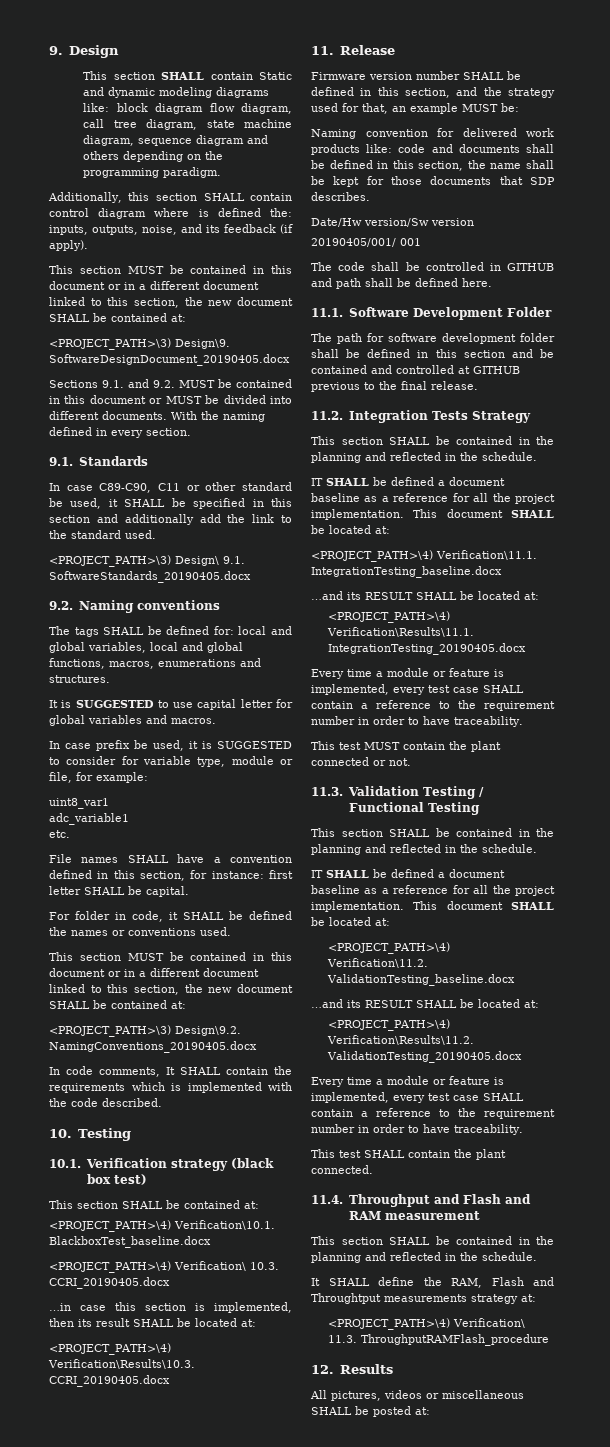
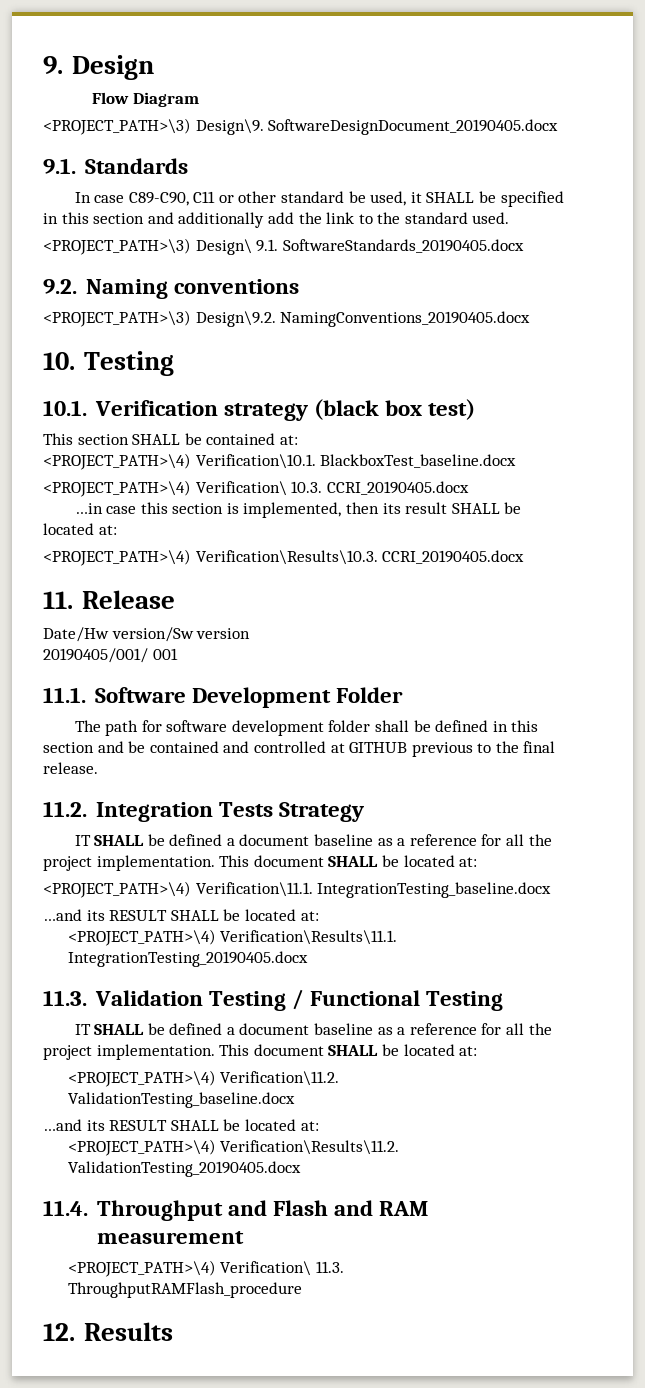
[83,71,292,80] [83,87,270,98] [83,103,292,114] [83,119,292,130] [83,135,269,146] [83,151,224,162] [83,167,222,178] [48,192,292,203] [49,208,292,219] [49,224,293,235] [49,240,88,251] [49,265,292,274] [49,281,259,290] [49,297,293,308] [49,313,186,322] [49,338,230,350] [49,354,290,366] [49,379,292,388] [49,395,292,404] [49,411,265,422] [49,427,191,438] This section SHALL contain Static and dynamic modeling diagrams like: block diagram flow diagram, call tree diagram, state machine diagram, sequence diagram and others depending on the programming paradigm. // Additionally, this section SHALL contain control diagram where is defined the: inputs, outputs, noise, and its feedback (if apply). // This section MUST be contained in this document or in a different document linked to this section, the new document SHALL be contained at: // <PROJECT_PATH>\3) Design\9. SoftwareDesignDocument_20190405.docx // Sections 9.1. and 9.2. MUST be contained in this document or MUST be divided into different documents. With the naming defined in every section. -> [92,92,199,107] [43,118,559,135] Flow Diagram // <PROJECT_PATH>\3) Design\9. SoftwareDesignDocument_20190405.docx
[49,626,292,637] [49,642,243,653] [49,658,261,669] [49,675,110,683] [49,699,293,710] [49,715,216,726] [49,740,292,751] [49,756,293,767] [49,772,148,783] [49,798,109,809] [49,813,129,825] [49,830,70,838] [49,854,292,863] [49,870,293,881] [49,886,189,897] [49,911,292,922] [49,927,231,936] [49,952,292,961] [49,968,259,977] [49,984,293,995] [49,1000,186,1009] [49,1025,241,1037] [49,1041,257,1053] [49,1066,292,1077] [49,1082,292,1093] [49,1098,162,1107] The tags SHALL be defined for: local and global variables, local and global functions, macros, enumerations and structures. // It is SUGGESTED to use capital letter for global variables and macros. // In case prefix be used, it is SUGGESTED to consider for variable type, module or file, for example: // uint8_var1 // adc_variable1 // etc. // File names SHALL have a convention defined in this section, for instance: first letter SHALL be capital. // For folder in code, it SHALL be defined the names or conventions used. // This section MUST be contained in this document or in a different document linked to this section, the new document SHALL be contained at: // <PROJECT_PATH>\3) Design\9.2. NamingConventions_20190405.docx // In code comments, It SHALL contain the requirements which is implemented with the code described. -> [43,310,531,327] <PROJECT_PATH>\3) Design\9.2. NamingConventions_20190405.docx
[311,71,521,80] [311,87,555,98] [311,103,519,114] [311,128,554,139] [311,144,554,155] [311,160,554,171] [311,176,555,187] [311,192,370,201] // Firmware version number SHALL be defined in this section, and the strategy used for that, an example MUST be: // Naming convention for delivered work products like: code and documents shall be defined in this section, the name shall be kept for those documents that SDP describes. -> (175, 599) none
[311,262,554,271] [311,278,492,289] // The code shall be controlled in GITHUB and path shall be defined here. -> (178, 654) none
[311,436,554,445] [311,452,537,463] // This section SHALL be contained in the planning and reflected in the schedule. -> (364, 812) none
[311,668,504,679] [311,684,524,695] [311,700,555,711] [311,716,523,727] [311,741,501,752] [311,757,411,766] // Every time a module or feature is implemented, every test case SHALL contain a reference to the requirement number in order to have traceability. // This test MUST contain the plant connected or not. -> (308, 959) none
[311,828,554,837] [311,844,537,855] // This section SHALL be contained in the planning and reflected in the schedule. -> (504, 1001) none
[311,1076,504,1087] [311,1092,524,1103] [311,1108,555,1119] [311,1124,523,1135] [311,1149,506,1160] [311,1165,373,1174] // Every time a module or feature is implemented, every test case SHALL contain a reference to the requirement number in order to have traceability. // This test SHALL contain the plant connected. -> (301, 1169) none
[311,1236,554,1245] [311,1252,537,1263] [311,1277,554,1288] [311,1293,536,1304] // This section SHALL be contained in the planning and reflected in the schedule. // It SHALL define the RAM, Flash and Throughtput measurements strategy at: -> (244, 1237) none
[310,1390,524,1401] [311,1406,430,1417] // All pictures, videos or miscellaneous SHALL be posted at: -> (173, 1331) none

